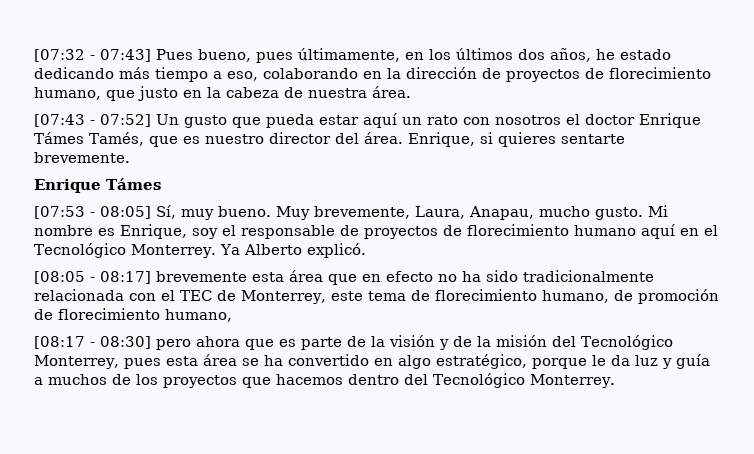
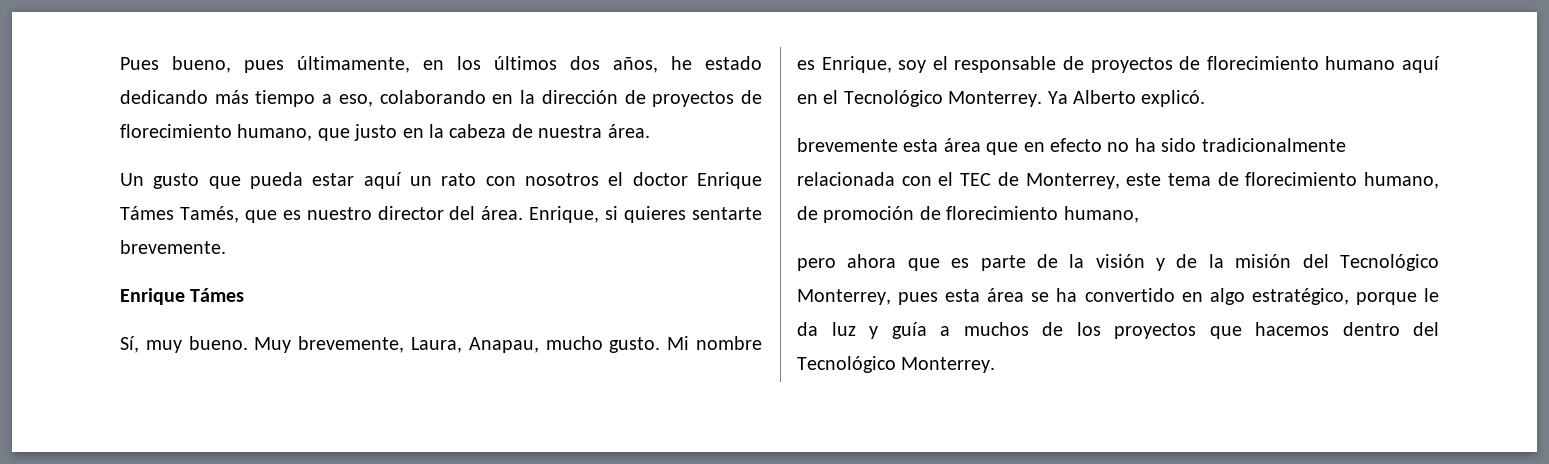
[34,49,151,62] [07:32 - 07:43] -> (120, 63) none
[34,114,151,127] [07:43 - 07:52] -> (650, 131) none
[34,206,151,219] [07:53 - 08:05] -> (245, 295) none
[34,271,151,284] [08:05 - 08:17] -> (1206, 98) none
[34,336,151,349] [08:17 - 08:30] -> (1139, 214) none

